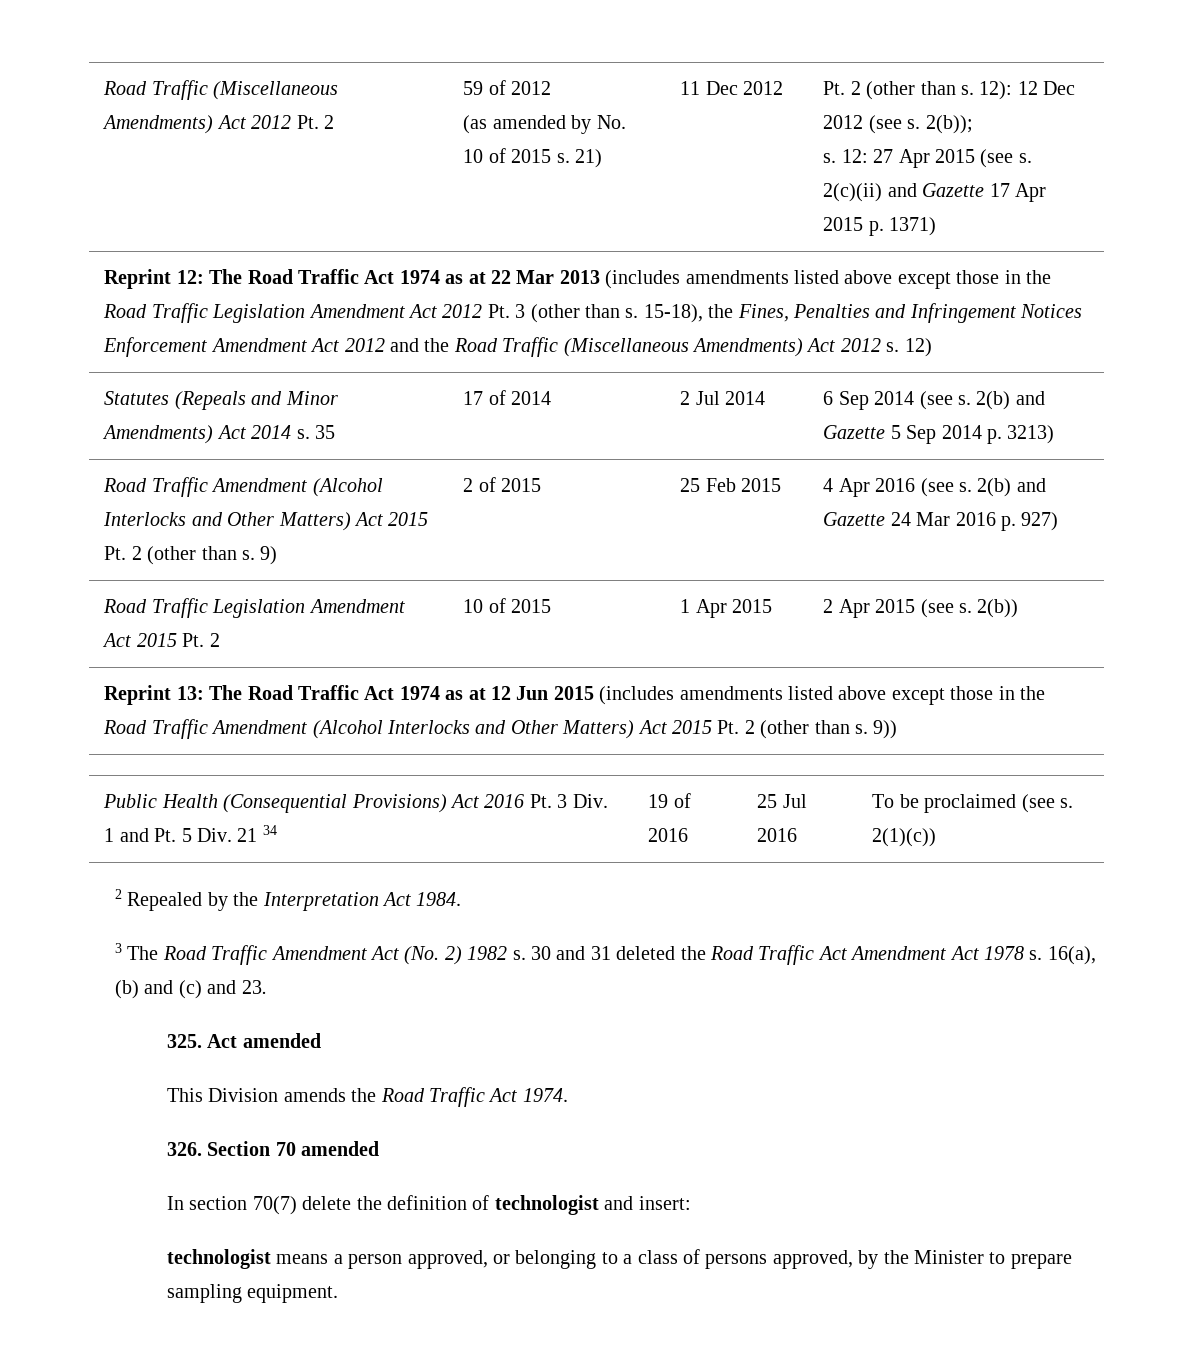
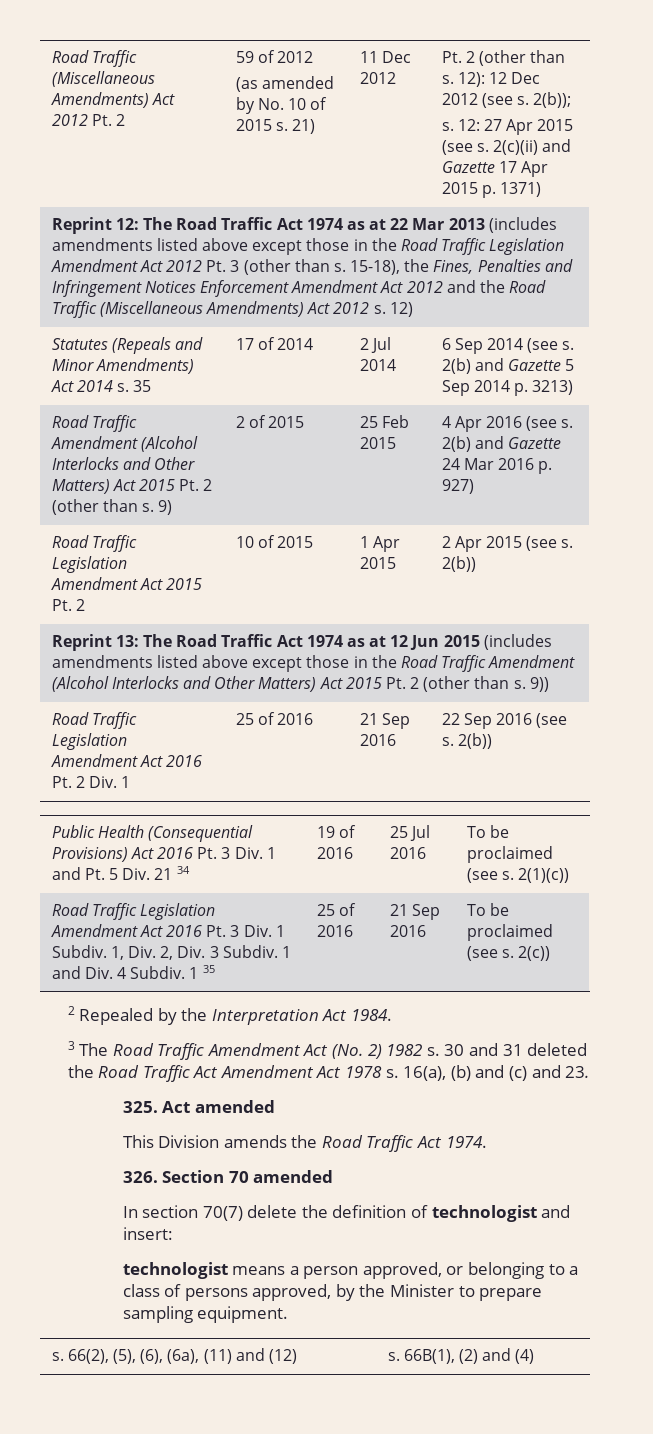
(898, 729) none -> [51,712,137,729] [51,733,127,750] [50,754,202,767] [51,776,131,788] [235,712,313,725] [359,713,410,729] [359,734,396,746] [441,713,568,729] [441,733,492,749] // Road Traffic Legislation Amendment Act 2016 Pt. 2 Div. 1 | 25 of 2016 | 21 Sep 2016 | 22 Sep 2016 (see s. 2(b))
(937, 837) none -> [51,903,215,920] [50,924,285,937] [51,945,291,960] [51,965,215,979] [316,903,356,916] [316,925,353,937] [389,904,440,920] [389,925,426,937] [466,903,509,916] [466,924,553,941] [466,946,550,961] // Road Traffic Legislation Amendment Act 2016 Pt. 3 Div. 1 Subdiv. 1, Div. 2, Div. 3 Subdiv. 1 and Div. 4 Subdiv. 1 35 | 25 of 2016 | 21 Sep 2016 | To be proclaimed (see s. 2(c))
(339, 1293) none -> [51,1348,297,1364] [387,1348,535,1364] // s. 66(2), (5), (6), (6a), (11) and (12) | s. 66B(1), (2) and (4)

